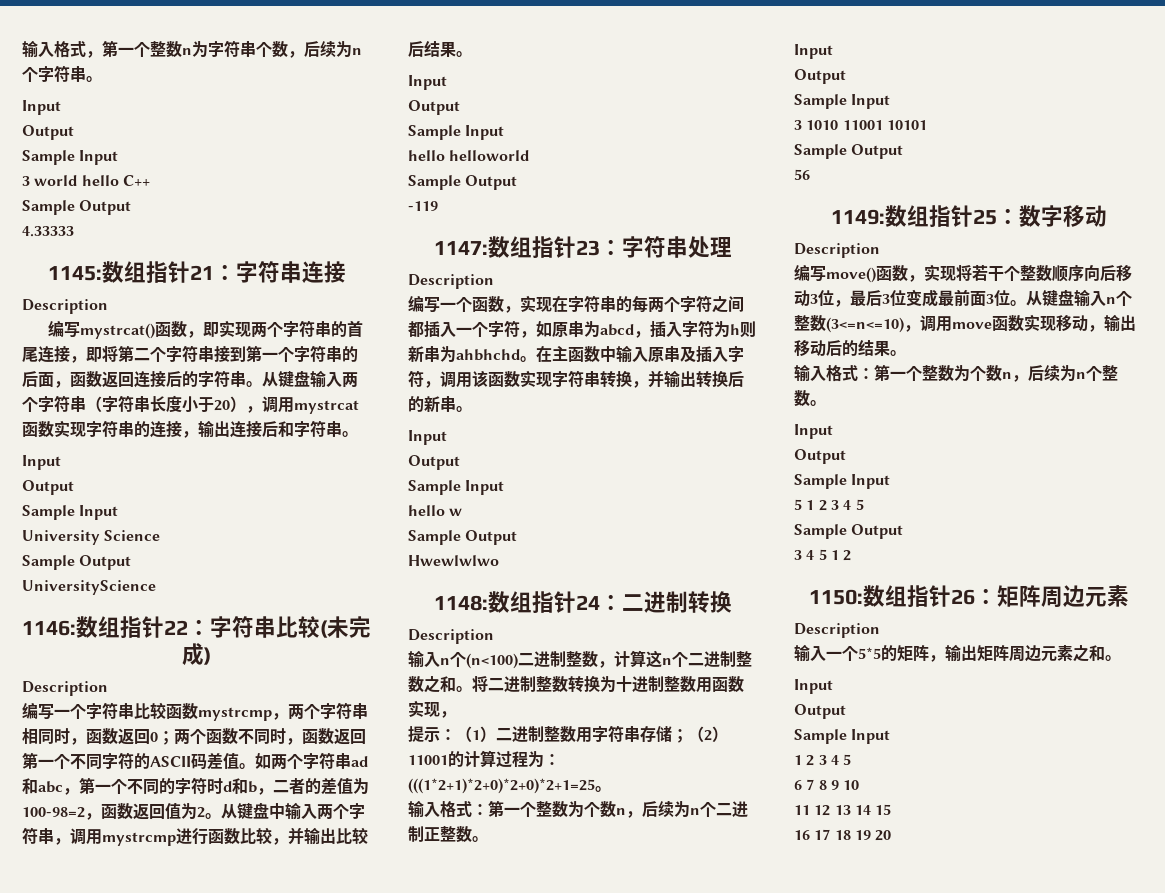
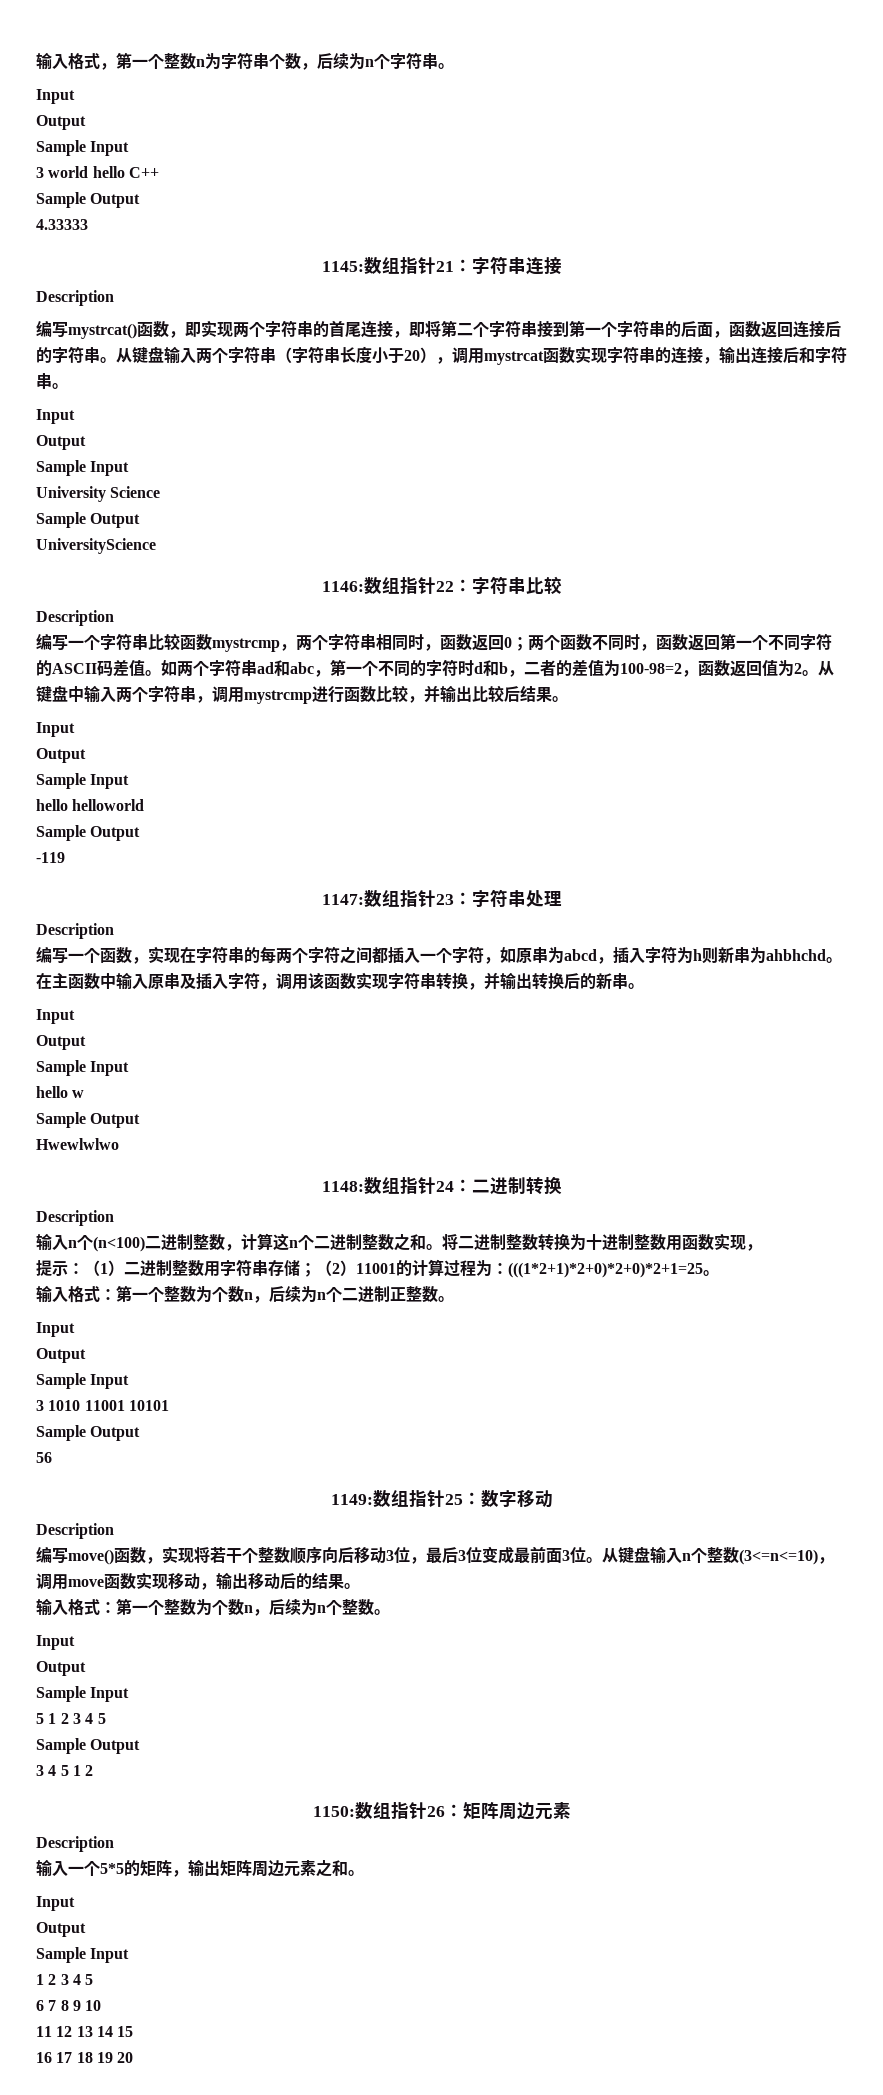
[320,616,371,638] [182,643,211,666] (未完成) -> (562, 585) none

